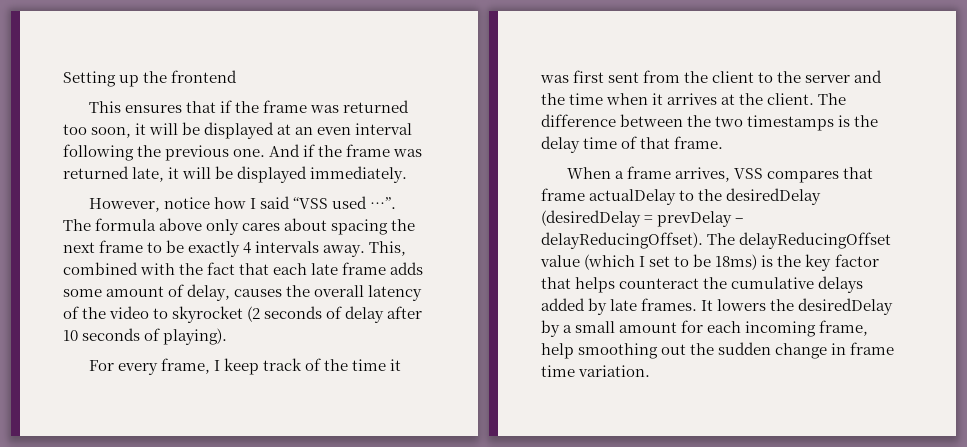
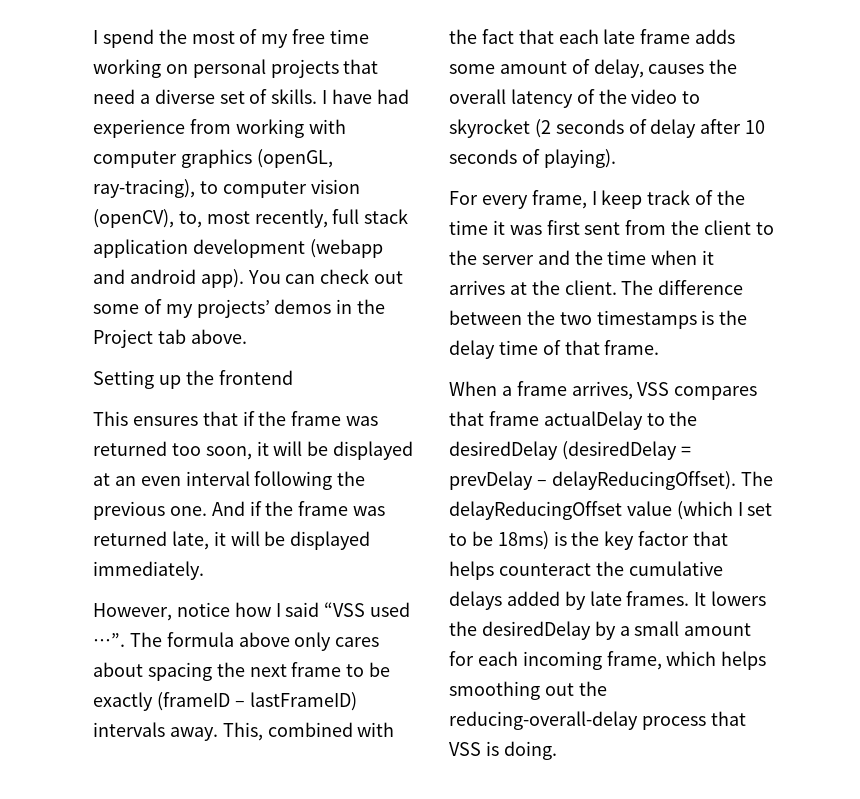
(63, 79) none -> [93,29,370,48] [93,59,379,78] [93,89,409,104] [93,119,346,138] [93,149,333,168] [93,179,360,198] [93,209,409,228] [93,239,383,258] [93,269,404,288] [93,299,386,318] [93,329,247,348] I spend the most of my free time working on personal projects that need a diverse set of skills. I have had experience from working with computer graphics (openGL, ray-tracing), to computer vision (openCV), to, most recently, full stack application development (webapp and android app). You can check out some of my projects’ demos in the Project tab above. //
[243,242,252,254] 4 -> [156,692,357,711] (frameID – lastFrameID)
[541,343,574,359] help -> [666,651,767,670] which helps
[718,342,895,359] [541,365,651,377] sudden change in frame time variation. -> [449,711,746,730] [449,741,557,760] reducing-overall-delay process that VSS is doing.

